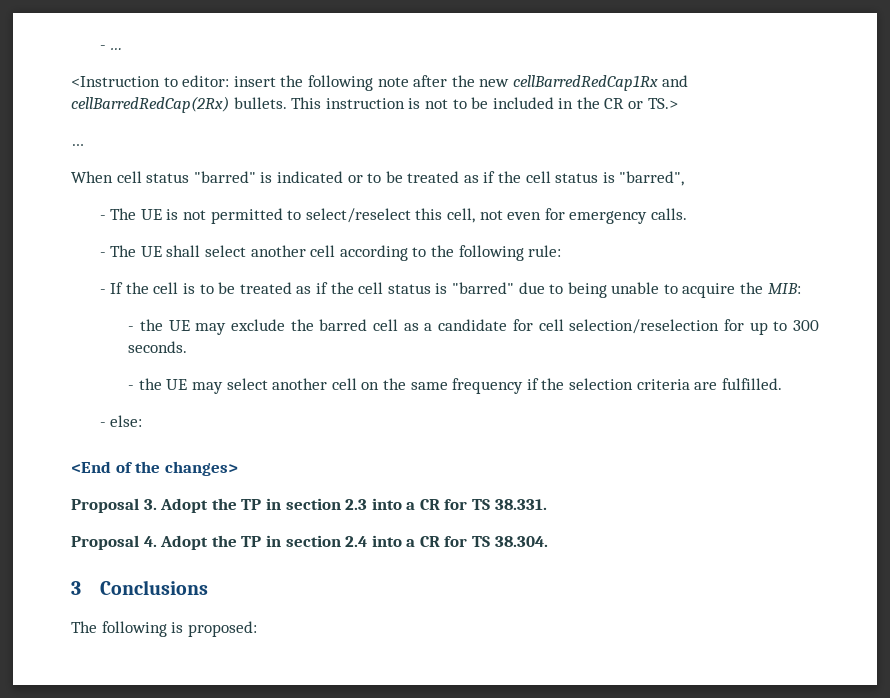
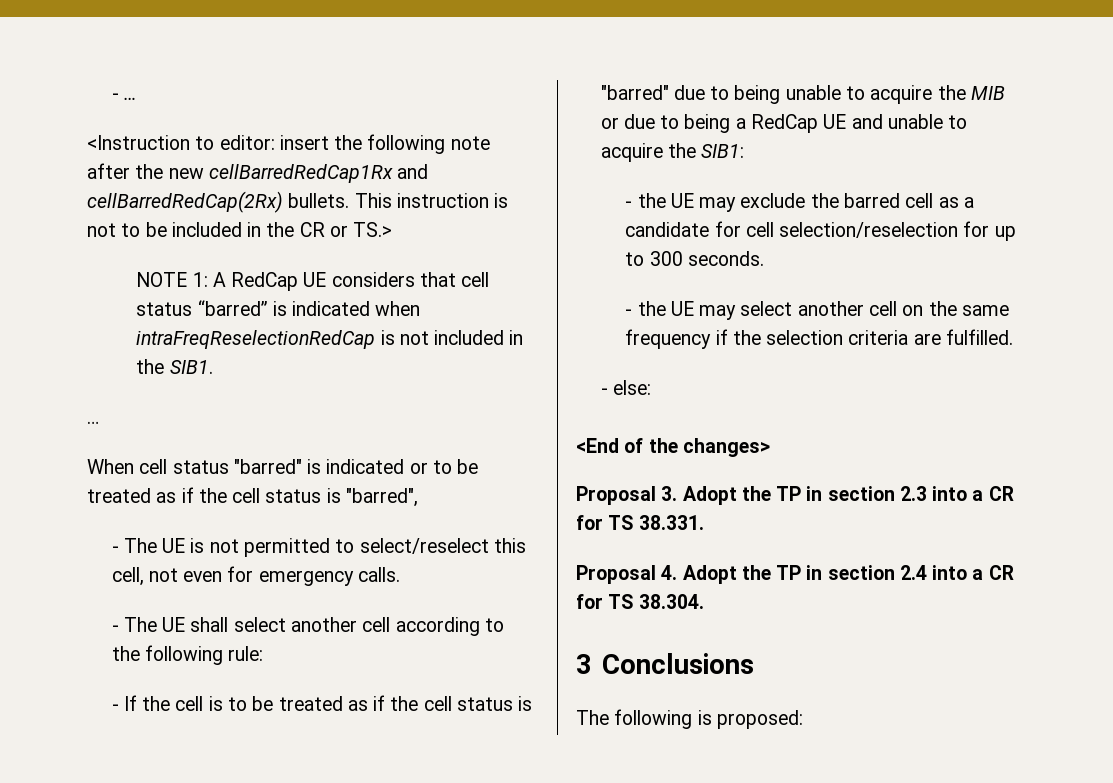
(678, 103) none -> [136,272,490,291] [136,300,421,316] [136,330,524,349] [136,359,213,374] // NOTE 1: A RedCap UE considers that cell status “barred” is indicated when intraFreqReselectionRedCap is not included in the SIB1.
[767,283,801,294] MIB: -> [970,86,1005,100] [600,114,968,133] [600,143,745,162] MIB or due to being a RedCap UE and unable to acquire the SIB1:

